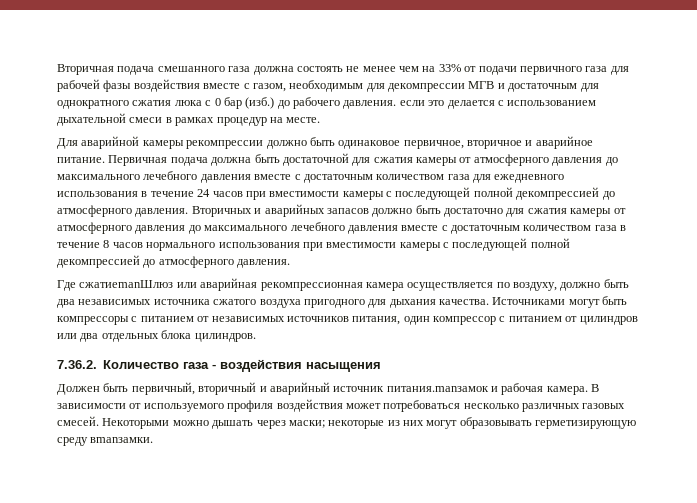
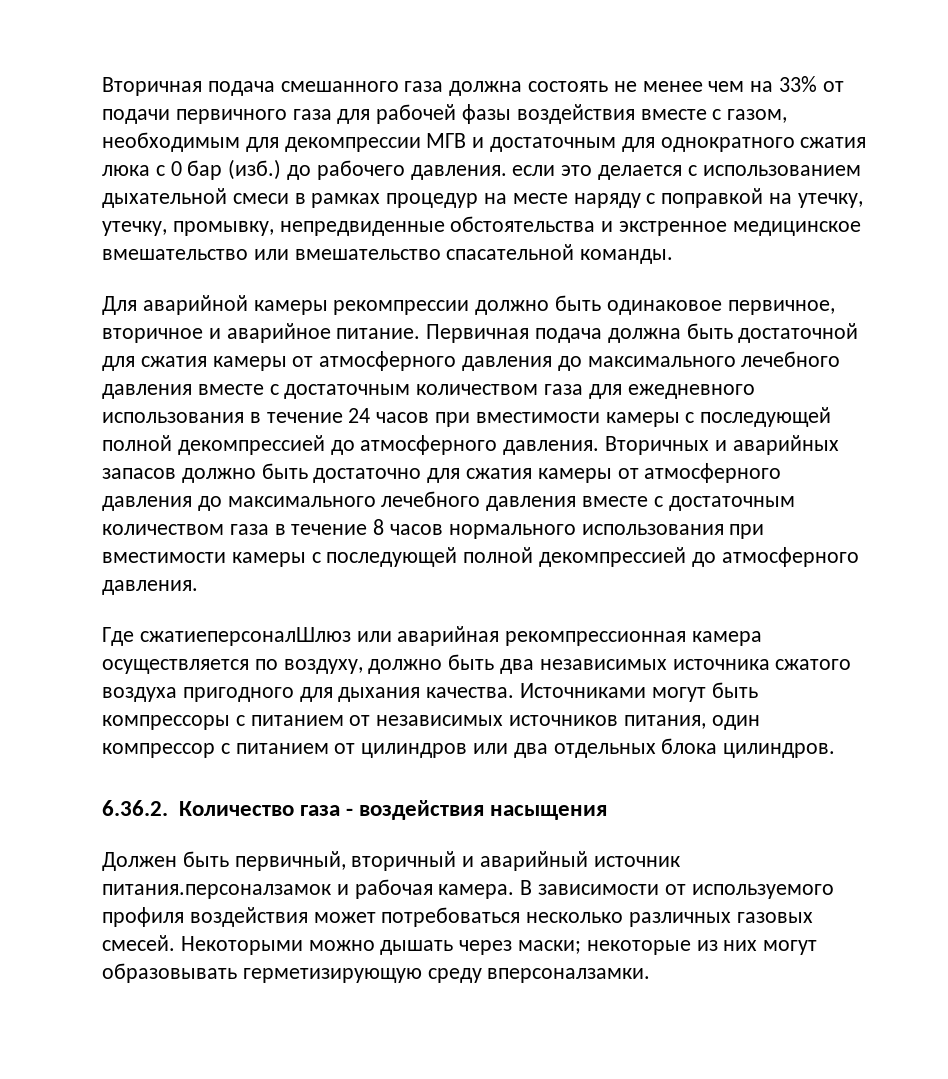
[286,117,321,123] месте. -> [512,188,863,208] [102,216,861,236] [102,244,674,264] месте наряду с поправкой на утечку, утечку, промывку, непредвиденные обстоятельства и экстренное медицинское вмешательство или вмешательство спасательной команды.
[79,280,174,288] сжатиеmanШлюз -> [139,627,351,646] сжатиеперсоналШлюз
[57,360,97,369] 7.36.2. -> [102,800,168,816] 6.36.2.
[386,386,489,392] питания.manзамок -> [102,884,331,899] питания.персоналзамок
[90,437,154,443] вmanзамки. -> [487,968,651,983] вперсоналзамки.

